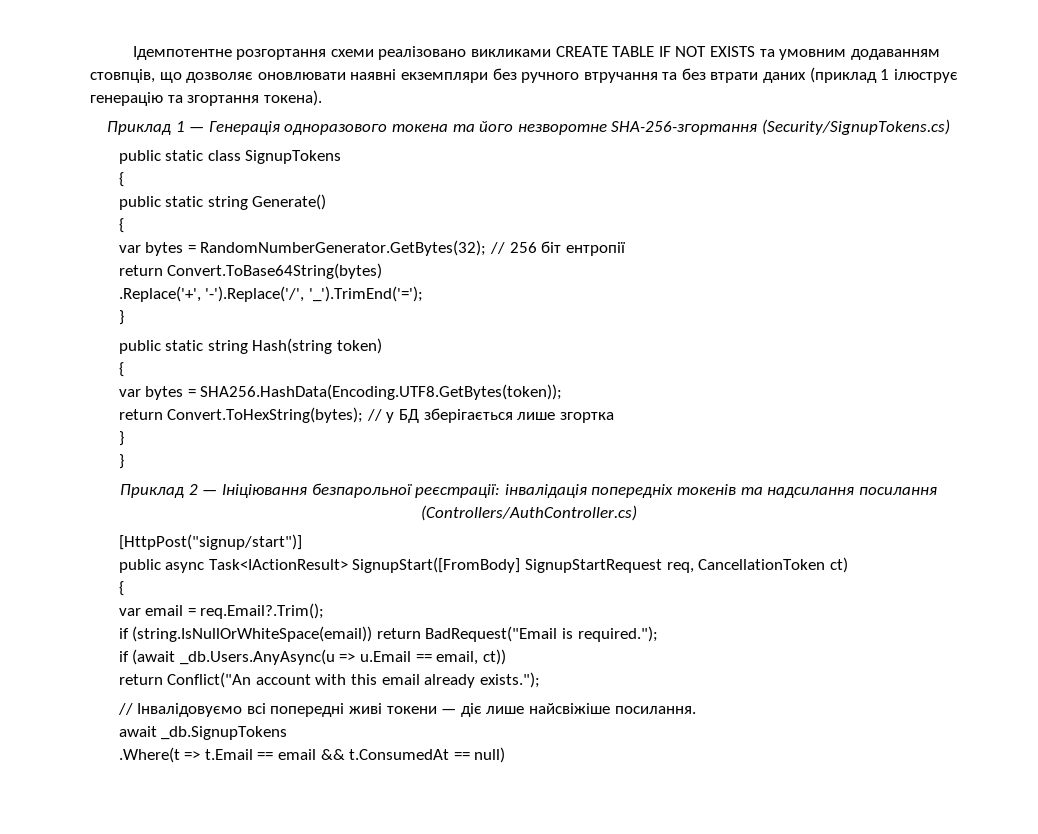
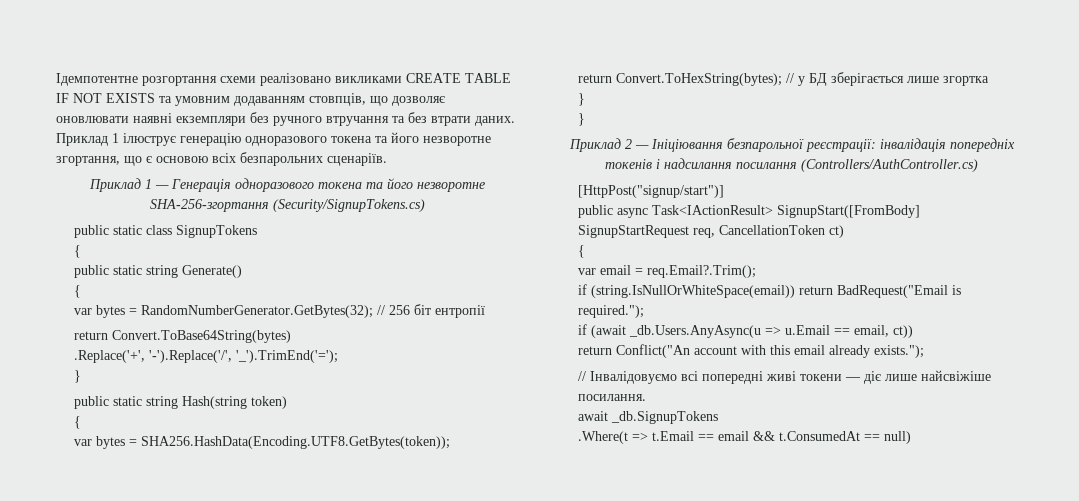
[763,67,877,83] даних (приклад -> [475,116,515,126] [56,133,108,146] даних. Приклад
[167,90,322,106] та згортання токена). -> [245,132,491,146] [56,152,387,166] одноразового токена та його незворотне згортання, що є основою всіх безпарольних сценаріїв.
[740,487,763,495] та -> [656,159,660,169] і

